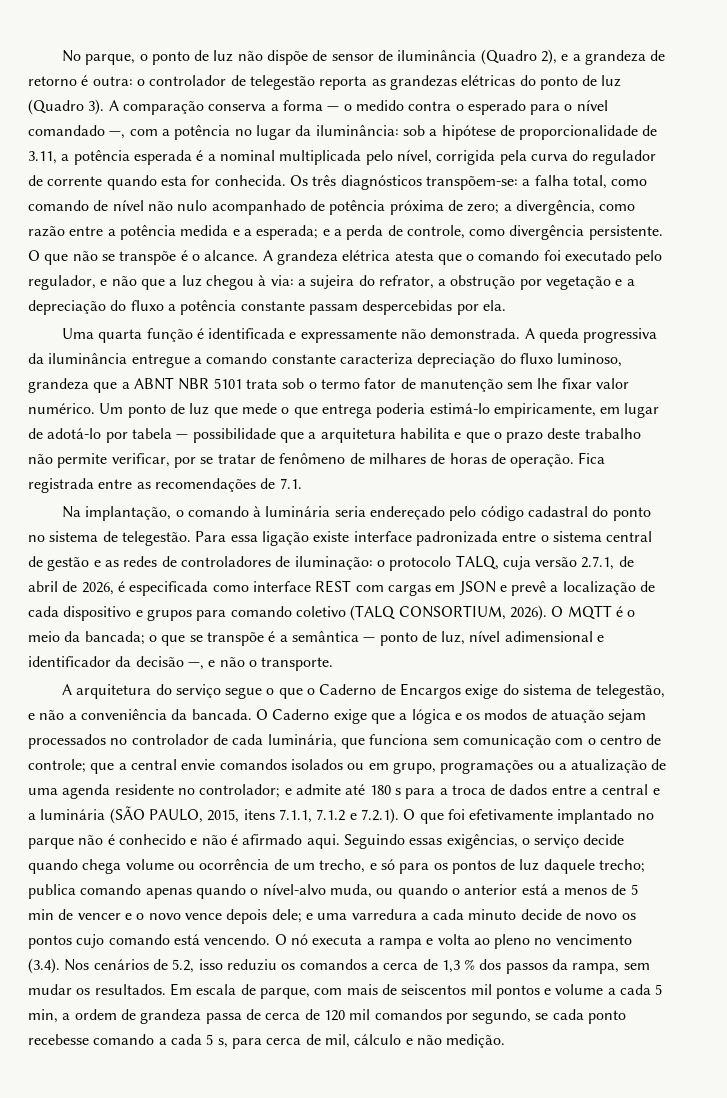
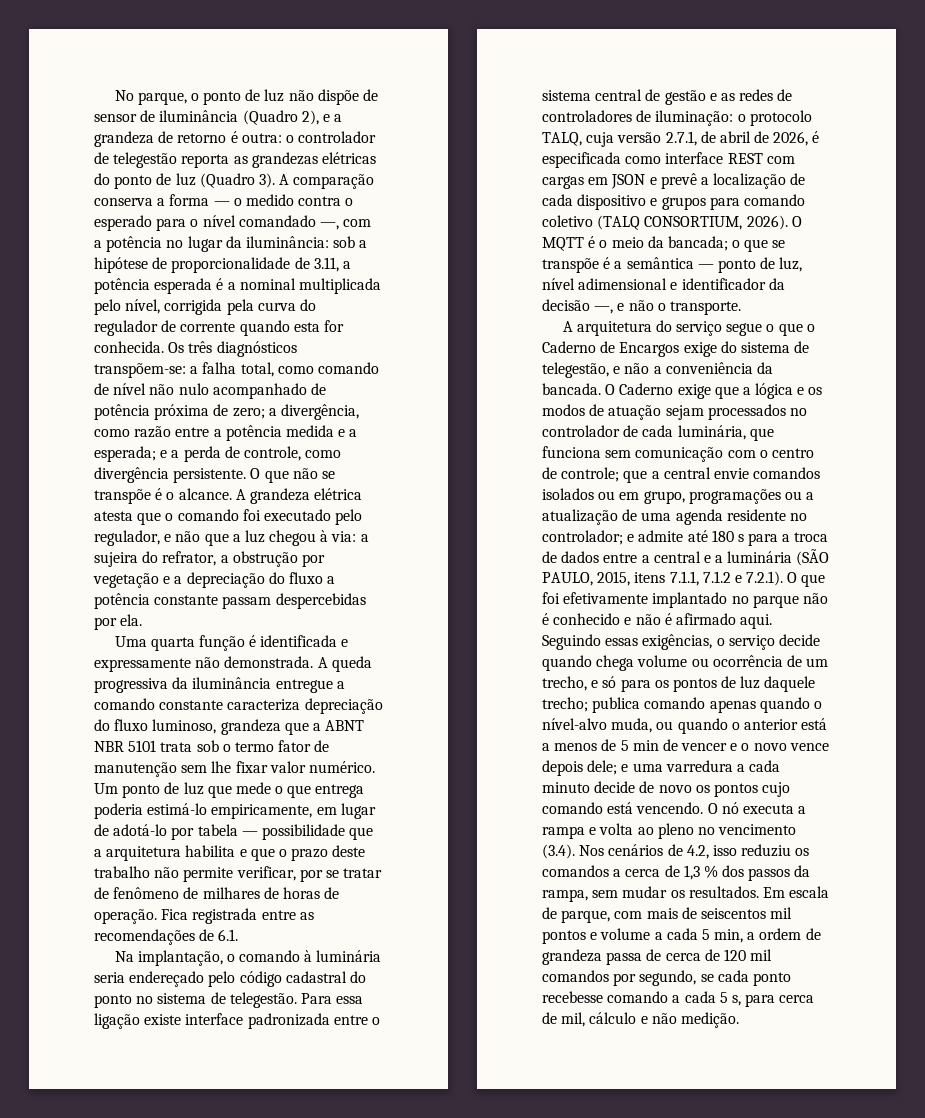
[279,478,302,489] 7.1. -> [218,929,239,941] 6.1.
[172,959,195,973] 5.2, -> [686,845,709,859] 4.2,

